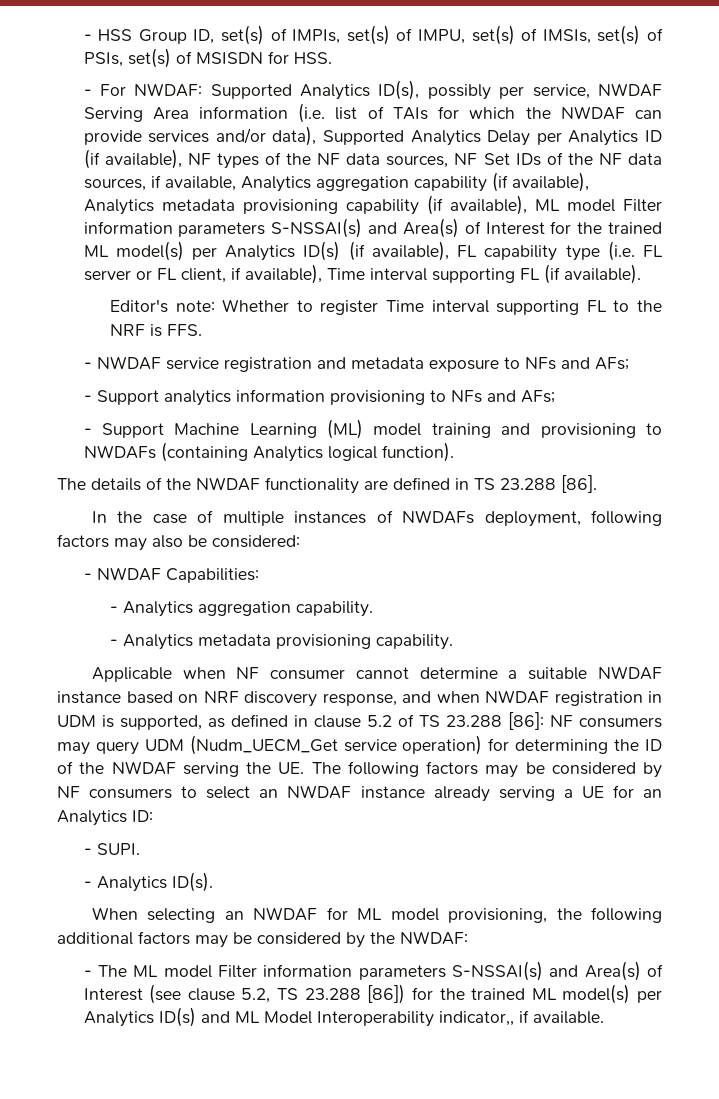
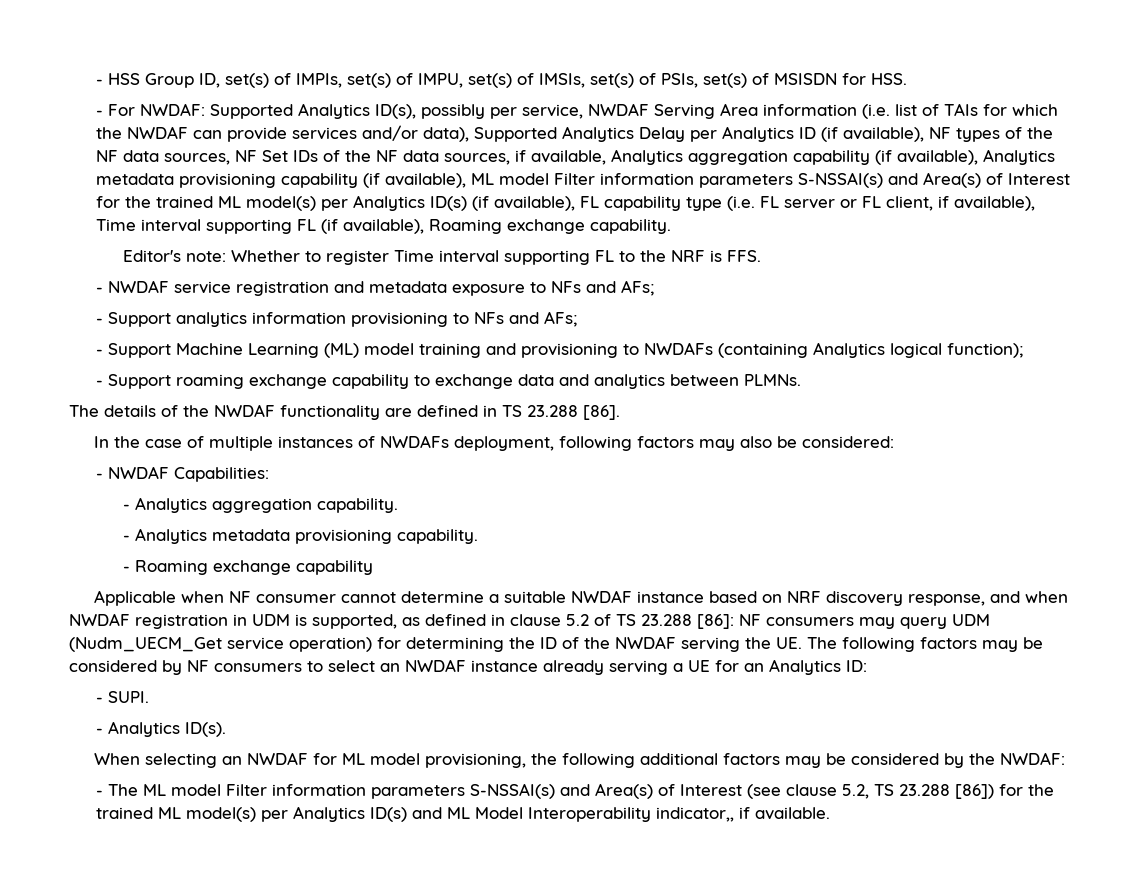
[563,264,641,284] available). -> [342,219,671,234] available), Roaming exchange capability.
[381,442,454,462] function). -> [946,343,1023,358] [95,374,801,389] function); // - Support roaming exchange capability to exchange data and analytics between PLMNs.
(454, 642) none -> [122,560,373,575] // - Roaming exchange capability

